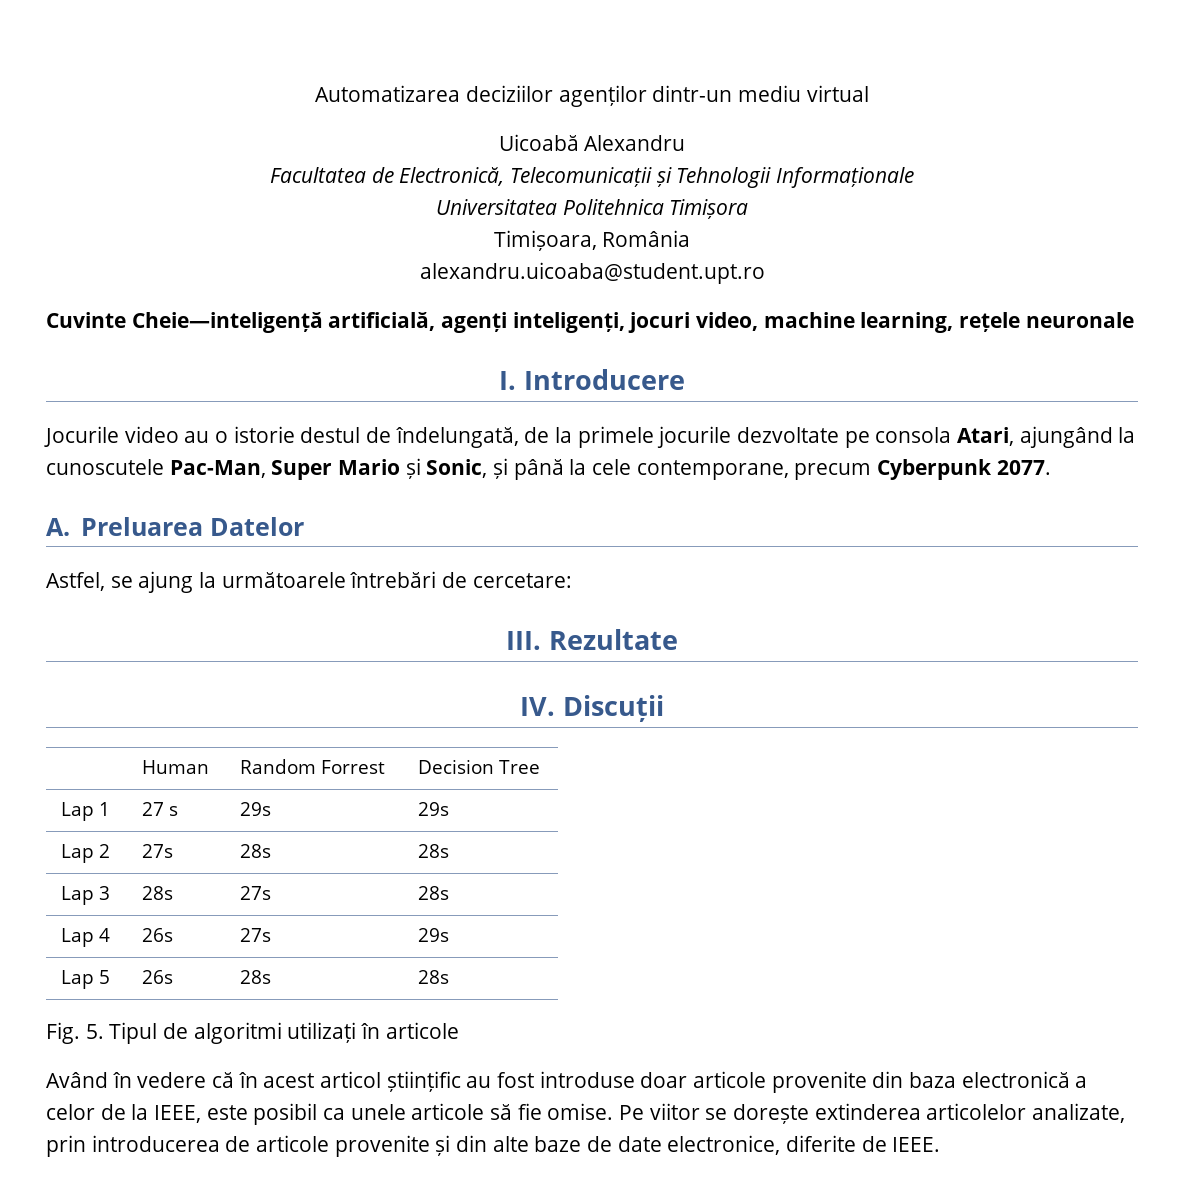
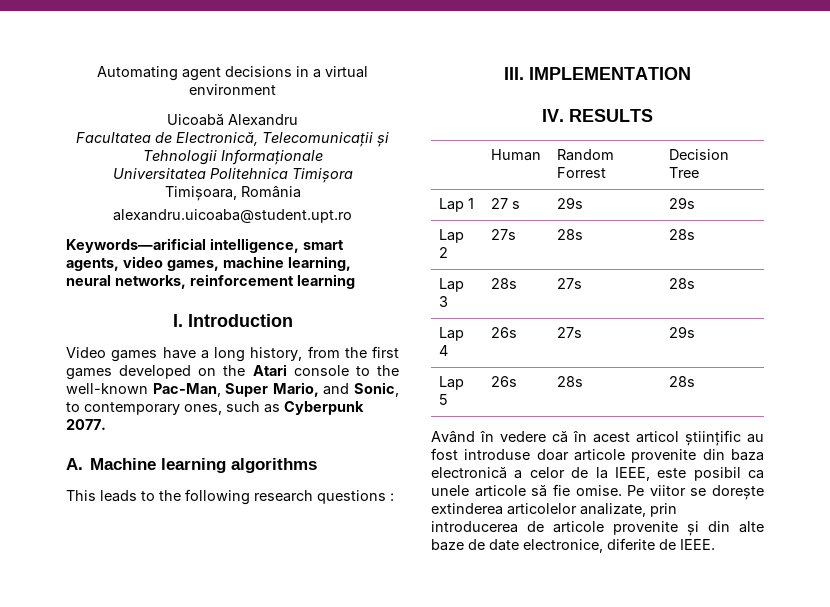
[315,85,802,107] Automatizarea deciziilor agenților dintr-un mediu -> [97,66,321,81] Automating agent decisions in a
(869, 93) none -> [189,84,276,95] environment
[46,312,1134,333] [499,369,685,390] [44,426,1136,448] [46,458,1051,480] [46,517,304,536] [46,571,572,593] Cuvinte Cheie—inteligență artificială, agenți inteligenți, jocuri video, machine learning, rețele neuronale // I. Introducere // Jocurile video au o istorie destul de îndelungată, de la primele jocurile dezvoltate pe consola Atari, ajungând la cunoscutele Pac-Man, Super Mario și Sonic, și până la cele contemporane, precum Cyberpunk 2077. // A. Preluarea Datelor // Astfel, se ajung la următoarele întrebări de cercetare: -> [66,238,344,253] [66,256,351,271] [66,274,355,289] [172,314,293,327] [66,346,399,362] [66,364,399,380] [66,382,399,397] [66,401,364,415] [66,419,106,430] [66,458,318,473] [66,489,394,505] Keywords—arificial intelligence, smart agents, video games, machine learning, neural networks, reinforcement learning // I. Introduction // Video games have a long history, from the first games developed on the Atari console to the well-known Pac-Man, Super Mario, and Sonic, to contemporary ones, such as Cyberpunk 2077. // A. Machine learning algorithms // This leads to the following research questions :
[548,629,678,650] Rezultate -> [529,67,691,80] IMPLEMENTATION
[562,695,664,722] Discuții -> [569,109,653,122] RESULTS
[46,1022,459,1044] // Fig. 5. Tipul de algoritmi utilizați în articole -> (695, 381) none

